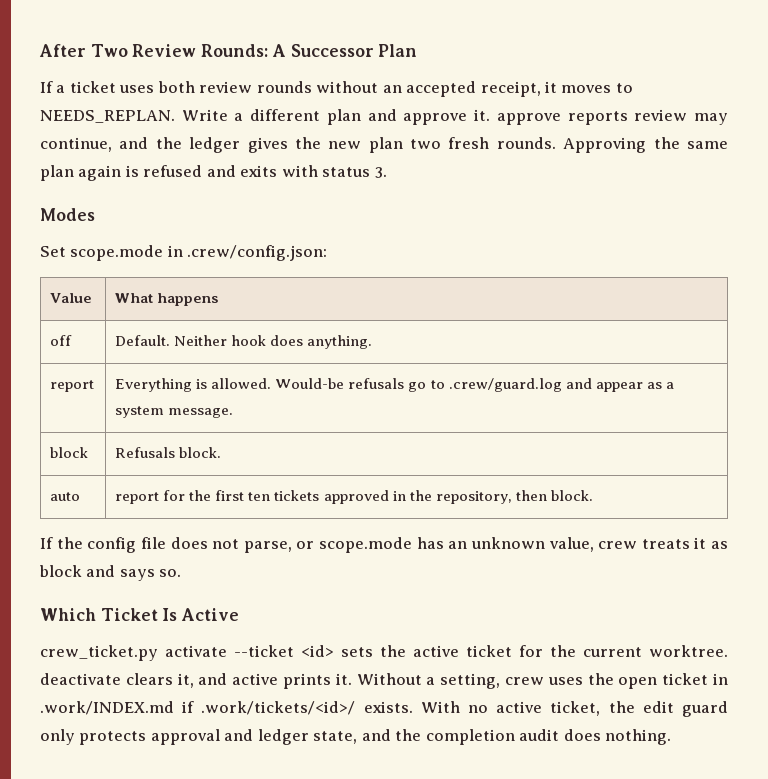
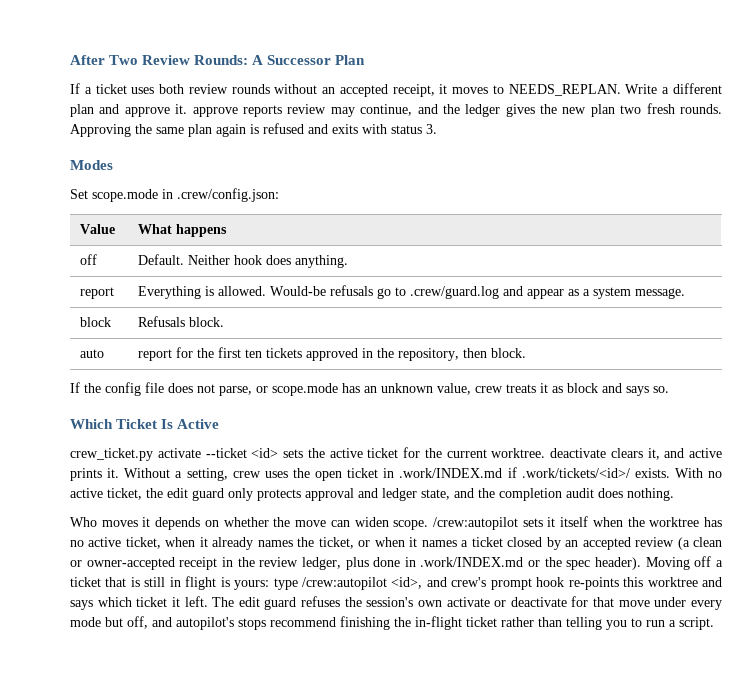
(672, 737) none -> [70,516,722,530] [70,537,723,550] [70,556,723,570] [70,576,723,590] [70,596,723,610] [70,616,714,630] // Who moves it depends on whether the move can widen scope. /crew:autopilot sets it itself when the worktree has no active ticket, when it already names the ticket, or when it names a ticket closed by an accepted review (a clean or owner-accepted receipt in the review ledger, plus done in .work/INDEX.md or the spec header). Moving off a ticket that is still in flight is yours: type /crew:autopilot <id>, and crew's prompt hook re-points this worktree and says which ticket it left. The edit guard refuses the session's own activate or deactivate for that move under every mode but off, and autopilot's stops recommend finishing the in-flight ticket rather than telling you to run a script.

